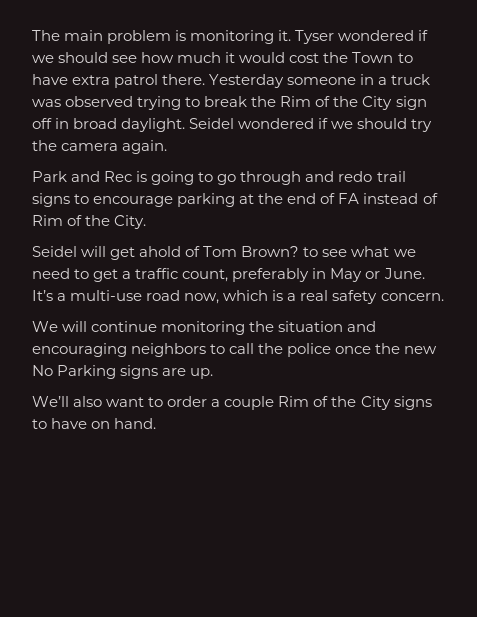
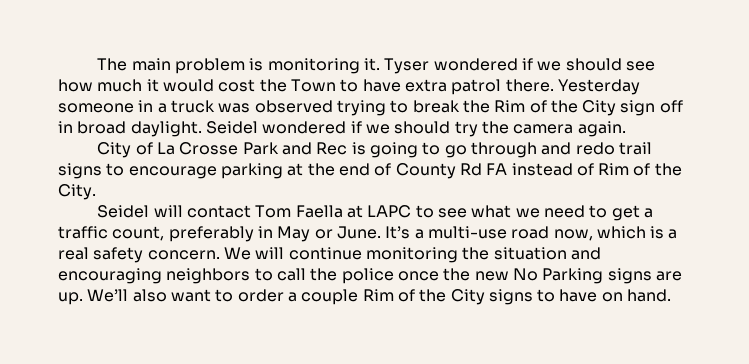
(168, 147) none -> [97,142,239,158] City of La Crosse
(336, 198) none -> [395,163,482,179] County Rd
[110,246,300,260] get ahold of Tom Brown? -> [187,205,412,218] contact Tom Faella at LAPC
(444, 297) // -> (220, 255) none
(214, 373) // -> (83, 298) none

